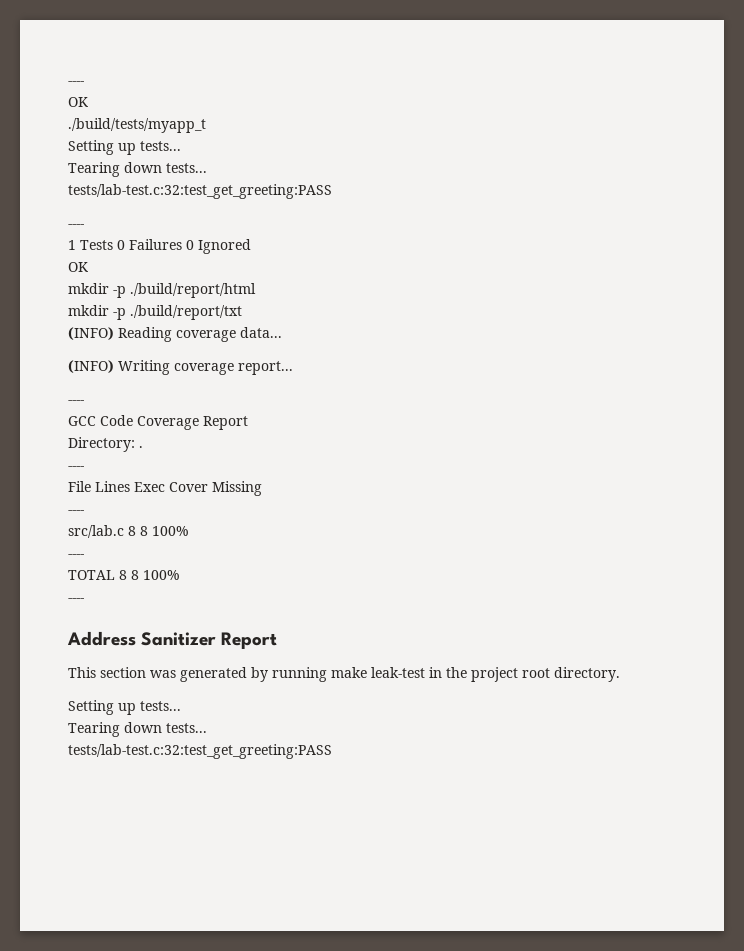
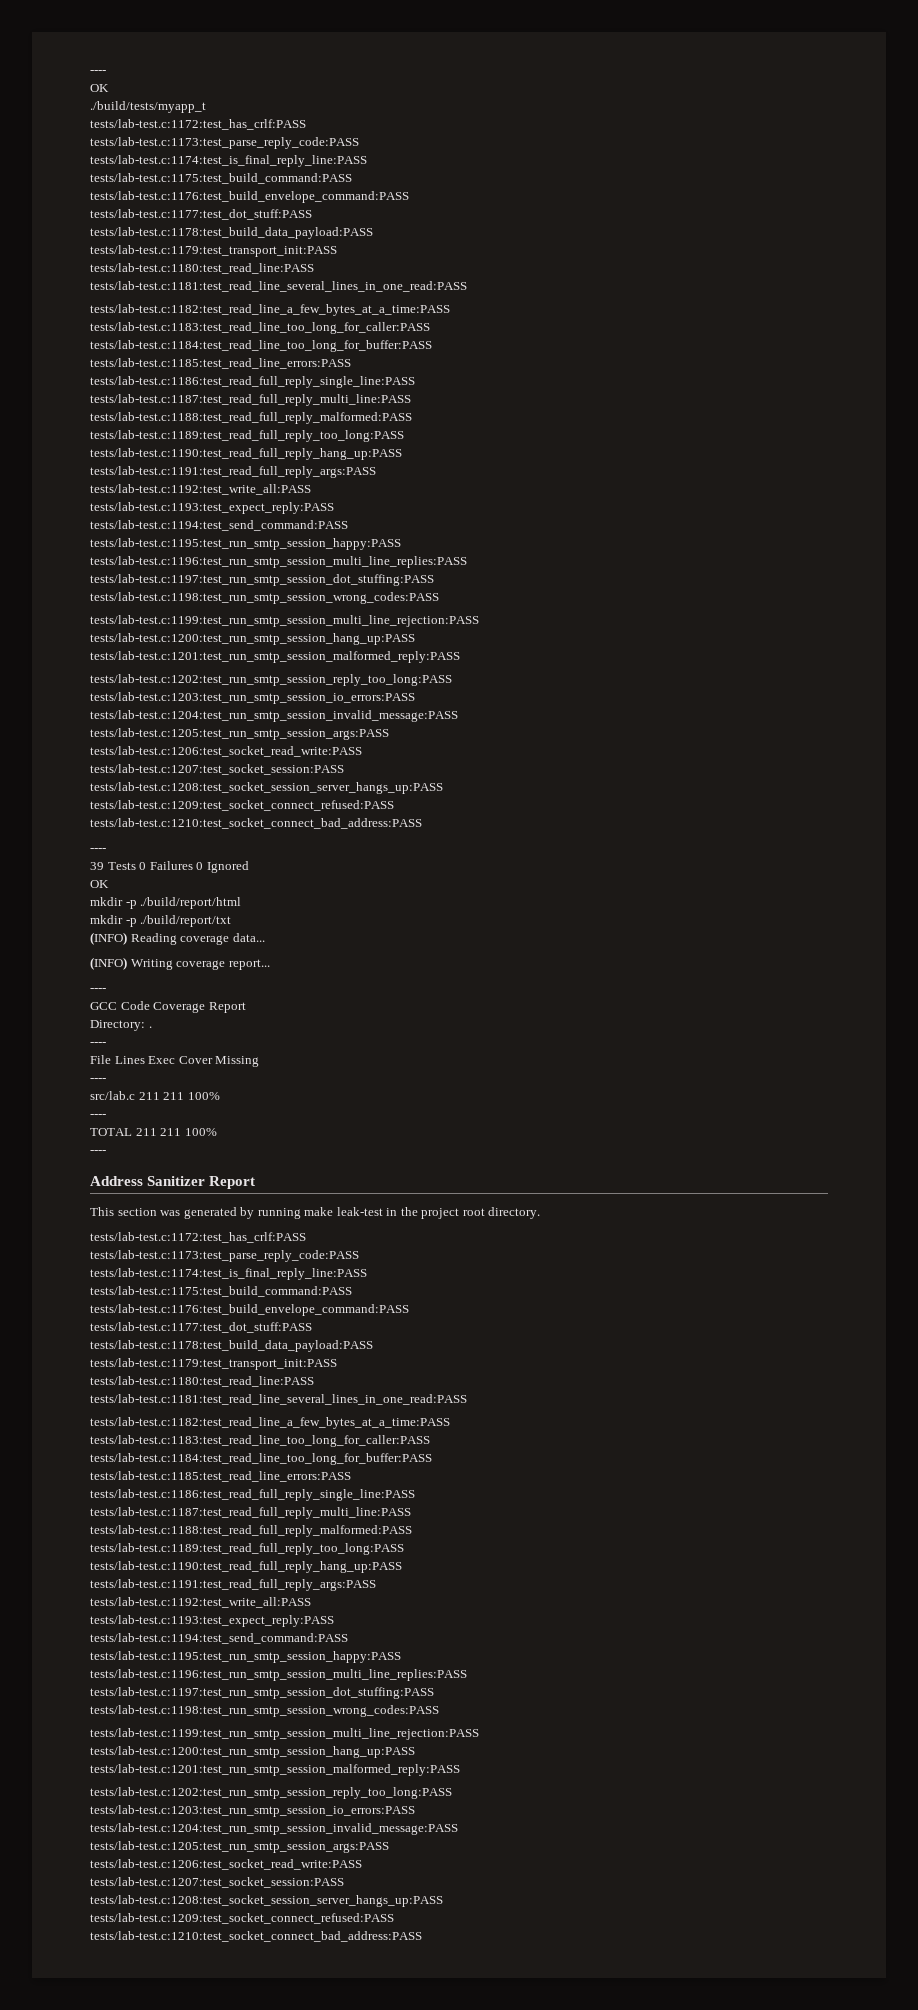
[68,140,181,155] [68,162,207,177] [68,184,332,199] [68,224,84,228] [68,240,76,250] Setting up tests... // Tearing down tests... // tests/lab-test.c:32:test_get_greeting:PASS // ---- // 1 -> [90,119,306,130] [90,137,359,149] [90,155,367,167] [90,173,352,184] [90,191,409,203] [90,209,312,220] [90,227,373,239] [90,245,337,257] [90,263,314,274] [90,281,467,292] [90,304,450,316] [90,322,430,334] [90,340,432,352] [90,358,351,369] [90,376,415,388] [90,394,411,406] [90,412,412,424] [90,430,404,442] [90,448,402,460] [90,466,376,478] [90,484,311,495] [90,502,334,514] [90,520,348,531] [90,538,401,550] [90,556,467,568] [90,574,434,586] [90,592,439,604] [90,615,479,627] [90,633,415,645] [90,651,460,663] [90,674,452,686] [90,692,415,704] [90,710,458,722] [90,728,389,740] [90,746,362,757] [90,764,344,775] [90,782,443,794] [90,800,394,811] [90,818,422,829] [90,848,106,852] [90,862,104,870] tests/lab-test.c:1172:test_has_crlf:PASS // tests/lab-test.c:1173:test_parse_reply_code:PASS // tests/lab-test.c:1174:test_is_final_reply_line:PASS // tests/lab-test.c:1175:test_build_command:PASS // tests/lab-test.c:1176:test_build_envelope_command:PASS // tests/lab-test.c:1177:test_dot_stuff:PASS // tests/lab-test.c:1178:test_build_data_payload:PASS // tests/lab-test.c:1179:test_transport_init:PASS // tests/lab-test.c:1180:test_read_line:PASS // tests/lab-test.c:1181:test_read_line_several_lines_in_one_read:PASS // tests/lab-test.c:1182:test_read_line_a_few_bytes_at_a_time:PASS // tests/lab-test.c:1183:test_read_line_too_long_for_caller:PASS // tests/lab-test.c:1184:test_read_line_too_long_for_buffer:PASS // tests/lab-test.c:1185:test_read_line_errors:PASS // tests/lab-test.c:1186:test_read_full_reply_single_line:PASS // tests/lab-test.c:1187:test_read_full_reply_multi_line:PASS // tests/lab-test.c:1188:test_read_full_reply_malformed:PASS // tests/lab-test.c:1189:test_read_full_reply_too_long:PASS // tests/lab-test.c:1190:test_read_full_reply_hang_up:PASS // tests/lab-test.c:1191:test_read_full_reply_args:PASS // tests/lab-test.c:1192:test_write_all:PASS // tests/lab-test.c:1193:test_expect_reply:PASS // tests/lab-test.c:1194:test_send_command:PASS // tests/lab-test.c:1195:test_run_smtp_session_happy:PASS // tests/lab-test.c:1196:test_run_smtp_session_multi_line_replies:PASS // tests/lab-test.c:1197:test_run_smtp_session_dot_stuffing:PASS // tests/lab-test.c:1198:test_run_smtp_session_wrong_codes:PASS // tests/lab-test.c:1199:test_run_smtp_session_multi_line_rejection:PASS // tests/lab-test.c:1200:test_run_smtp_session_hang_up:PASS // tests/lab-test.c:1201:test_run_smtp_session_malformed_reply:PASS // tests/lab-test.c:1202:test_run_smtp_session_reply_too_long:PASS // tests/lab-test.c:1203:test_run_smtp_session_io_errors:PASS // tests/lab-test.c:1204:test_run_smtp_session_invalid_message:PASS // tests/lab-test.c:1205:test_run_smtp_session_args:PASS // tests/lab-test.c:1206:test_socket_read_write:PASS // tests/lab-test.c:1207:test_socket_session:PASS // tests/lab-test.c:1208:test_socket_session_server_hangs_up:PASS // tests/lab-test.c:1209:test_socket_connect_refused:PASS // tests/lab-test.c:1210:test_socket_connect_bad_address:PASS // ---- // 39
[128,526,148,536] 8 8 -> [138,1092,185,1100] 211 211
[119,570,139,580] 8 8 -> [135,1128,182,1136] 211 211
[68,700,181,715] [68,722,207,737] [68,744,332,759] Setting up tests... // Tearing down tests... // tests/lab-test.c:32:test_get_greeting:PASS -> [90,1232,306,1243] [90,1250,359,1262] [90,1268,367,1280] [90,1286,352,1297] [90,1304,409,1316] [90,1322,312,1333] [90,1340,373,1352] [90,1358,337,1370] [90,1376,314,1387] [90,1394,467,1405] [90,1417,450,1429] [90,1435,430,1447] [90,1453,432,1465] [90,1471,351,1482] [90,1489,415,1501] [90,1507,411,1519] [90,1525,412,1537] [90,1543,404,1555] [90,1561,402,1573] [90,1579,376,1591] [90,1597,311,1608] [90,1615,334,1627] [90,1633,348,1644] [90,1651,401,1663] [90,1669,467,1681] [90,1687,434,1699] [90,1705,439,1717] [90,1728,479,1740] [90,1746,415,1758] [90,1764,460,1776] [90,1787,452,1799] [90,1805,415,1817] [90,1823,458,1835] [90,1841,389,1853] [90,1859,362,1870] [90,1877,344,1888] [90,1895,443,1907] [90,1913,394,1924] [90,1931,422,1942] tests/lab-test.c:1172:test_has_crlf:PASS // tests/lab-test.c:1173:test_parse_reply_code:PASS // tests/lab-test.c:1174:test_is_final_reply_line:PASS // tests/lab-test.c:1175:test_build_command:PASS // tests/lab-test.c:1176:test_build_envelope_command:PASS // tests/lab-test.c:1177:test_dot_stuff:PASS // tests/lab-test.c:1178:test_build_data_payload:PASS // tests/lab-test.c:1179:test_transport_init:PASS // tests/lab-test.c:1180:test_read_line:PASS // tests/lab-test.c:1181:test_read_line_several_lines_in_one_read:PASS // tests/lab-test.c:1182:test_read_line_a_few_bytes_at_a_time:PASS // tests/lab-test.c:1183:test_read_line_too_long_for_caller:PASS // tests/lab-test.c:1184:test_read_line_too_long_for_buffer:PASS // tests/lab-test.c:1185:test_read_line_errors:PASS // tests/lab-test.c:1186:test_read_full_reply_single_line:PASS // tests/lab-test.c:1187:test_read_full_reply_multi_line:PASS // tests/lab-test.c:1188:test_read_full_reply_malformed:PASS // tests/lab-test.c:1189:test_read_full_reply_too_long:PASS // tests/lab-test.c:1190:test_read_full_reply_hang_up:PASS // tests/lab-test.c:1191:test_read_full_reply_args:PASS // tests/lab-test.c:1192:test_write_all:PASS // tests/lab-test.c:1193:test_expect_reply:PASS // tests/lab-test.c:1194:test_send_command:PASS // tests/lab-test.c:1195:test_run_smtp_session_happy:PASS // tests/lab-test.c:1196:test_run_smtp_session_multi_line_replies:PASS // tests/lab-test.c:1197:test_run_smtp_session_dot_stuffing:PASS // tests/lab-test.c:1198:test_run_smtp_session_wrong_codes:PASS // tests/lab-test.c:1199:test_run_smtp_session_multi_line_rejection:PASS // tests/lab-test.c:1200:test_run_smtp_session_hang_up:PASS // tests/lab-test.c:1201:test_run_smtp_session_malformed_reply:PASS // tests/lab-test.c:1202:test_run_smtp_session_reply_too_long:PASS // tests/lab-test.c:1203:test_run_smtp_session_io_errors:PASS // tests/lab-test.c:1204:test_run_smtp_session_invalid_message:PASS // tests/lab-test.c:1205:test_run_smtp_session_args:PASS // tests/lab-test.c:1206:test_socket_read_write:PASS // tests/lab-test.c:1207:test_socket_session:PASS // tests/lab-test.c:1208:test_socket_session_server_hangs_up:PASS // tests/lab-test.c:1209:test_socket_connect_refused:PASS // tests/lab-test.c:1210:test_socket_connect_bad_address:PASS

